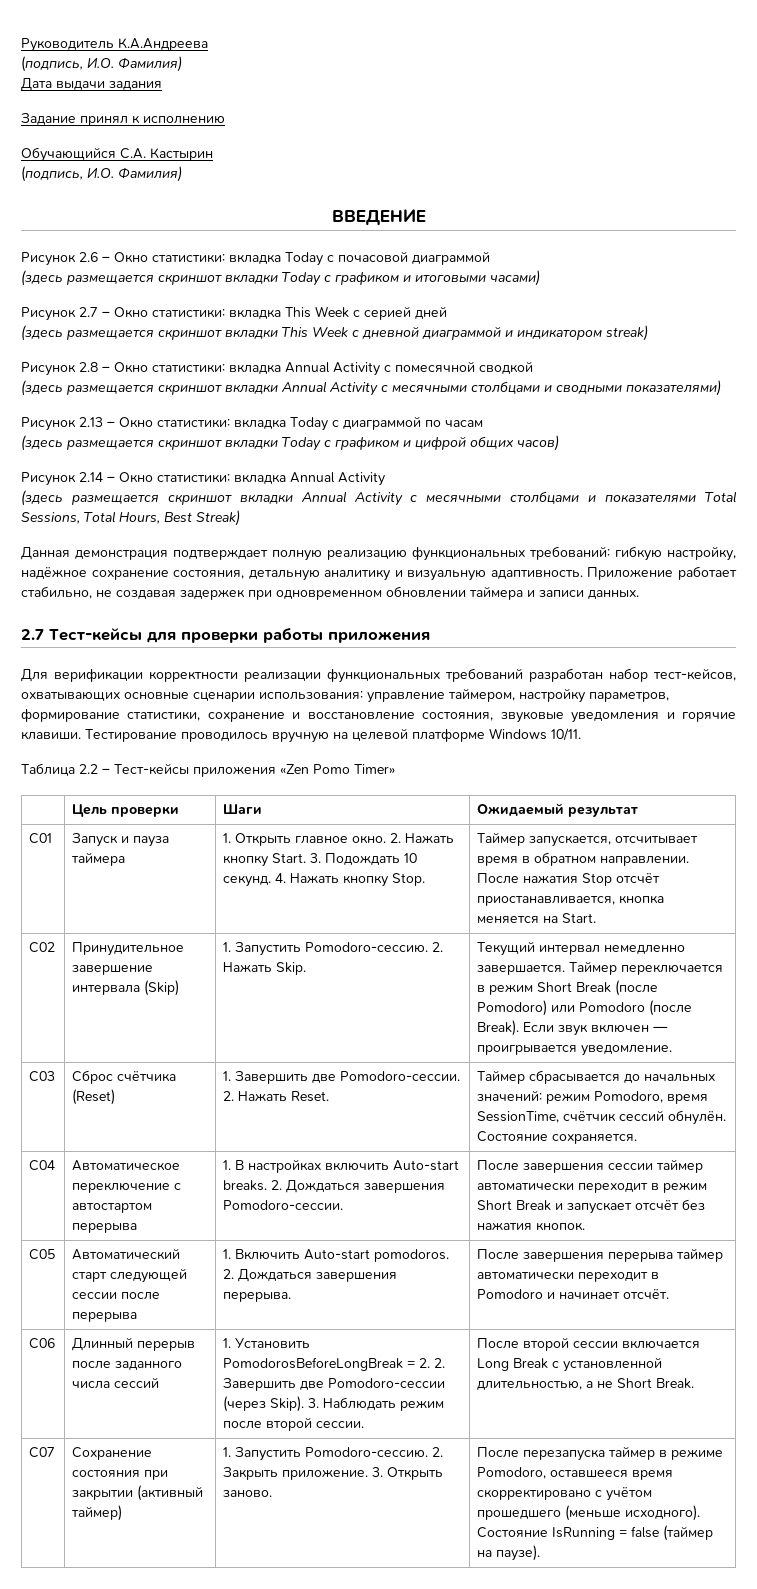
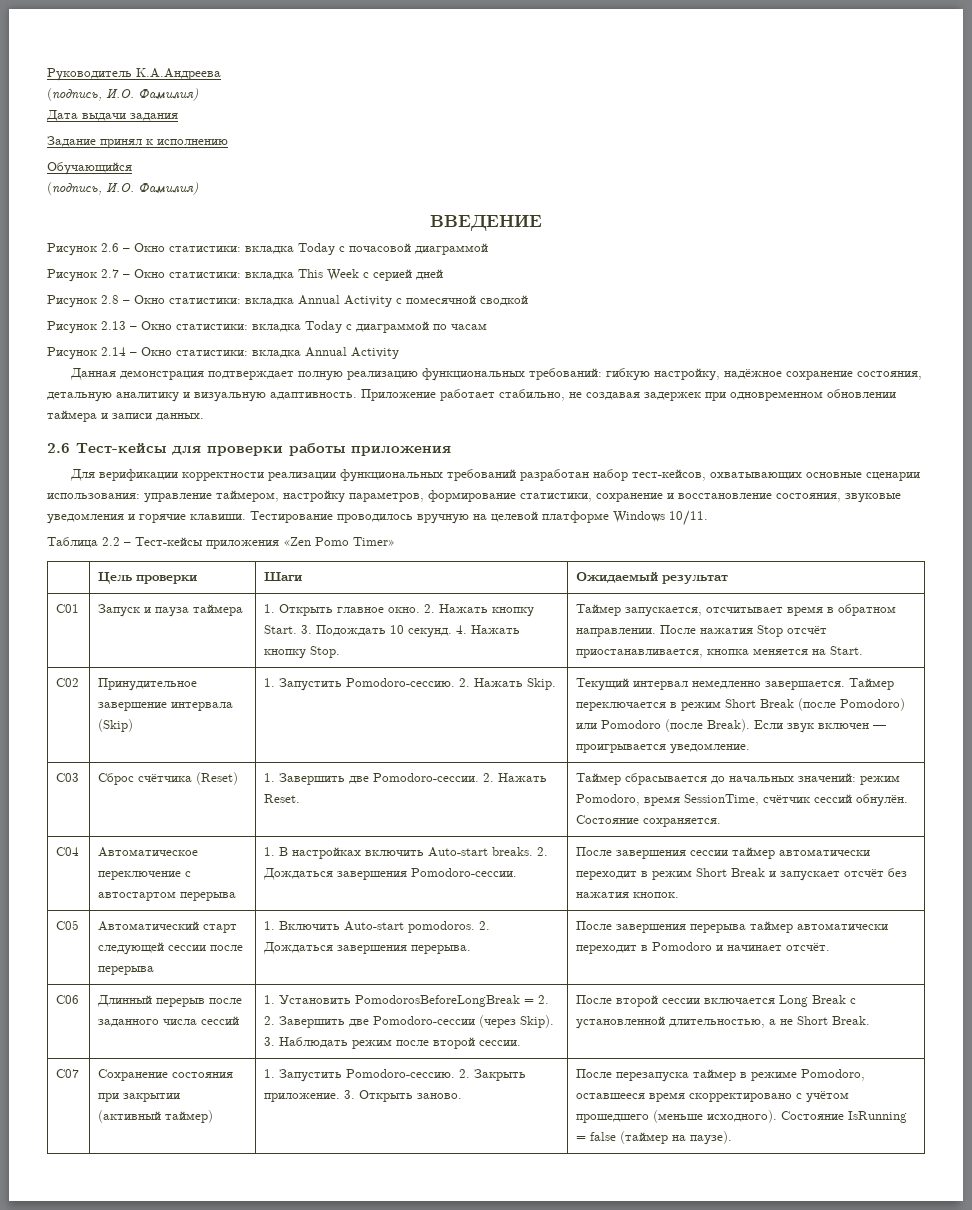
[120,148,213,161] С.А. Кастырин -> (132, 168) none
[21,270,540,286] // (здесь размещается скриншот вкладки Today с графиком и итоговыми часами) -> (488, 249) none
[21,325,648,341] // (здесь размещается скриншот вкладки This Week с дневной диаграммой и индикатором streak) -> (443, 274) none
[21,380,721,396] // (здесь размещается скриншот вкладки Annual Activity с месячными столбцами и сводными показателями) -> (528, 300) none
[21,435,559,451] // (здесь размещается скриншот вкладки Today с графиком и цифрой общих часов) -> (487, 326) none
[21,490,738,506] [21,510,240,526] // (здесь размещается скриншот вкладки Annual Activity с месячными столбцами и показателями Total Sessions, Total Hours, Best Streak) -> (399, 353) none
[21,629,44,640] 2.7 -> [47,443,70,453] 2.6

